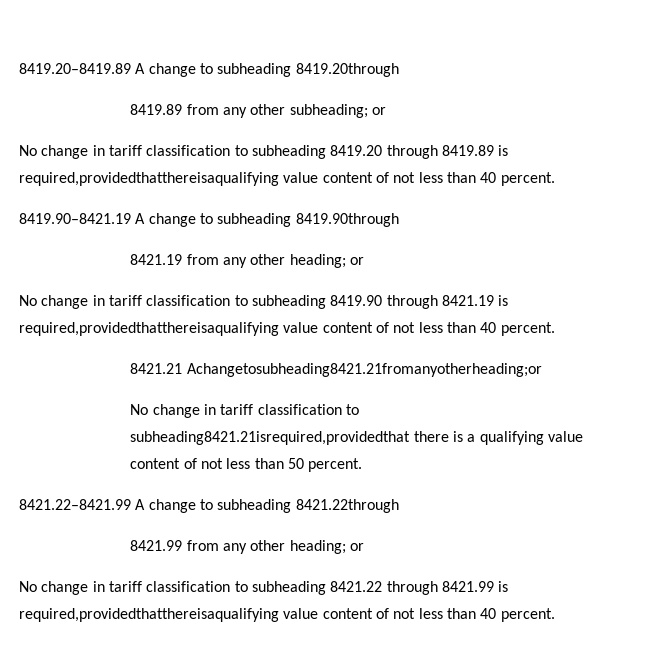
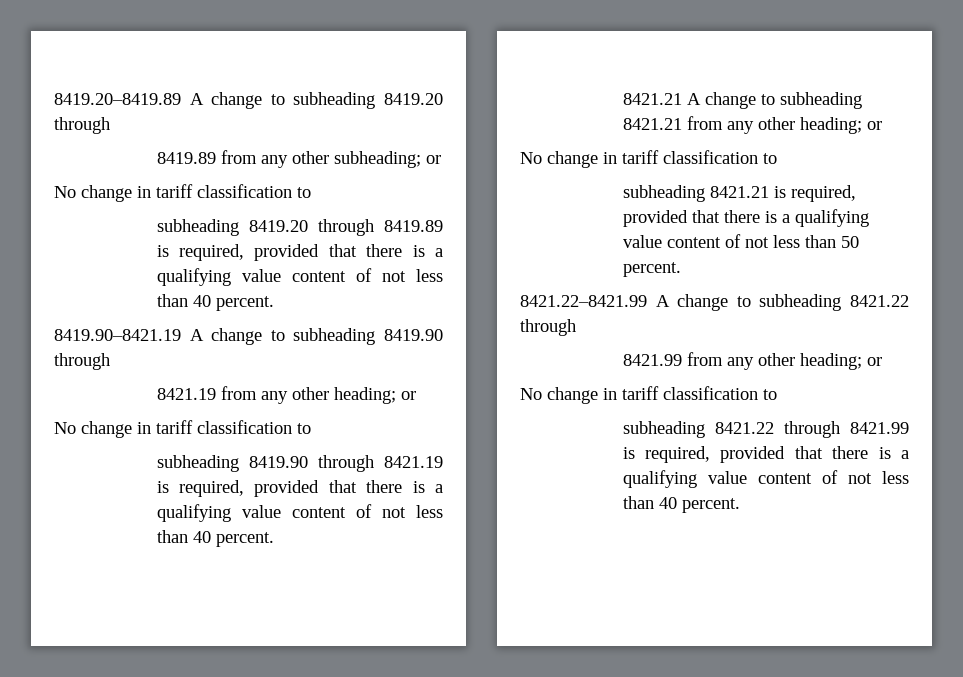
[295,63,399,77] 8419.20through -> [384,93,443,105] [54,117,110,134] 8419.20 through
(248, 150) none -> (311, 192) //
[19,172,279,186] required,providedthatthereisaqualifying -> [179,244,443,261] [156,268,231,286] required, provided that there is a qualifying
[295,213,399,227] 8419.90through -> [384,329,443,341] [54,353,110,370] 8419.90 through
(248, 300) none -> (311, 428) //
[19,322,279,336] required,providedthatthereisaqualifying -> [179,480,443,497] [156,504,231,522] required, provided that there is a qualifying
[186,363,542,377] [130,404,359,418] [130,431,411,445] Achangetosubheading8421.21fromanyotherheading;or // No change in tariff classification to subheading8421.21isrequired,providedthat -> [686,92,862,109] [622,116,882,134] [520,150,777,168] [622,185,856,202] [622,210,720,227] A change to subheading 8421.21 from any other heading; or // No change in tariff classification to // subheading 8421.21 is required, provided that
[295,499,399,513] 8421.22through -> [850,295,909,307] [520,319,576,336] 8421.22 through
(248, 586) none -> (777, 394) //
[19,608,279,622] required,providedthatthereisaqualifying -> [645,446,909,463] [622,470,697,488] required, provided that there is a qualifying

